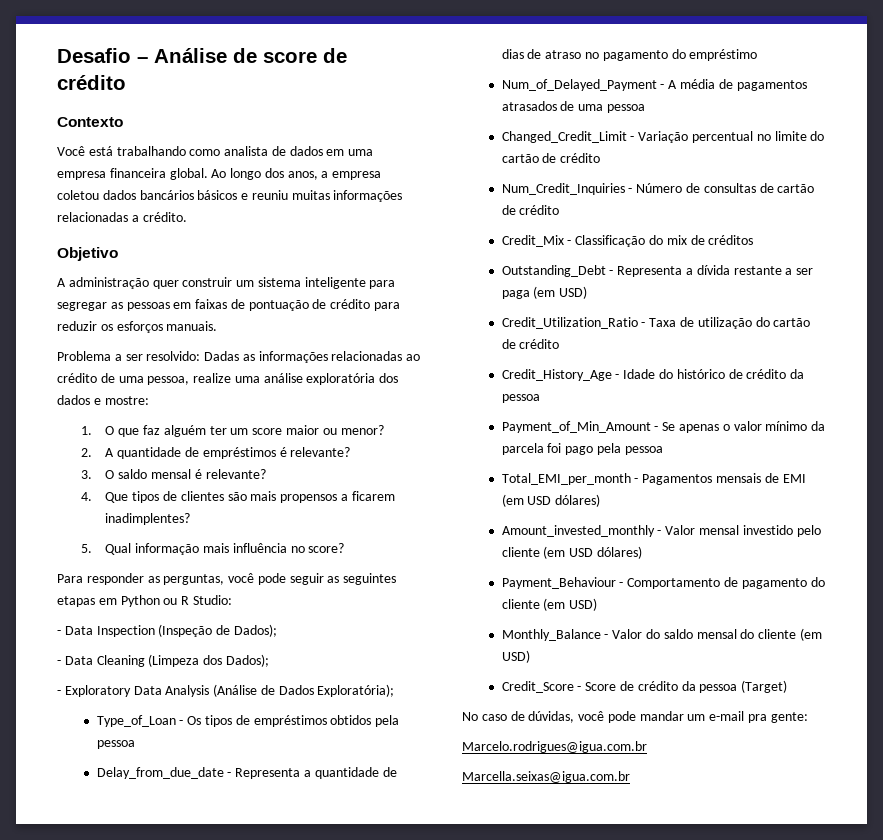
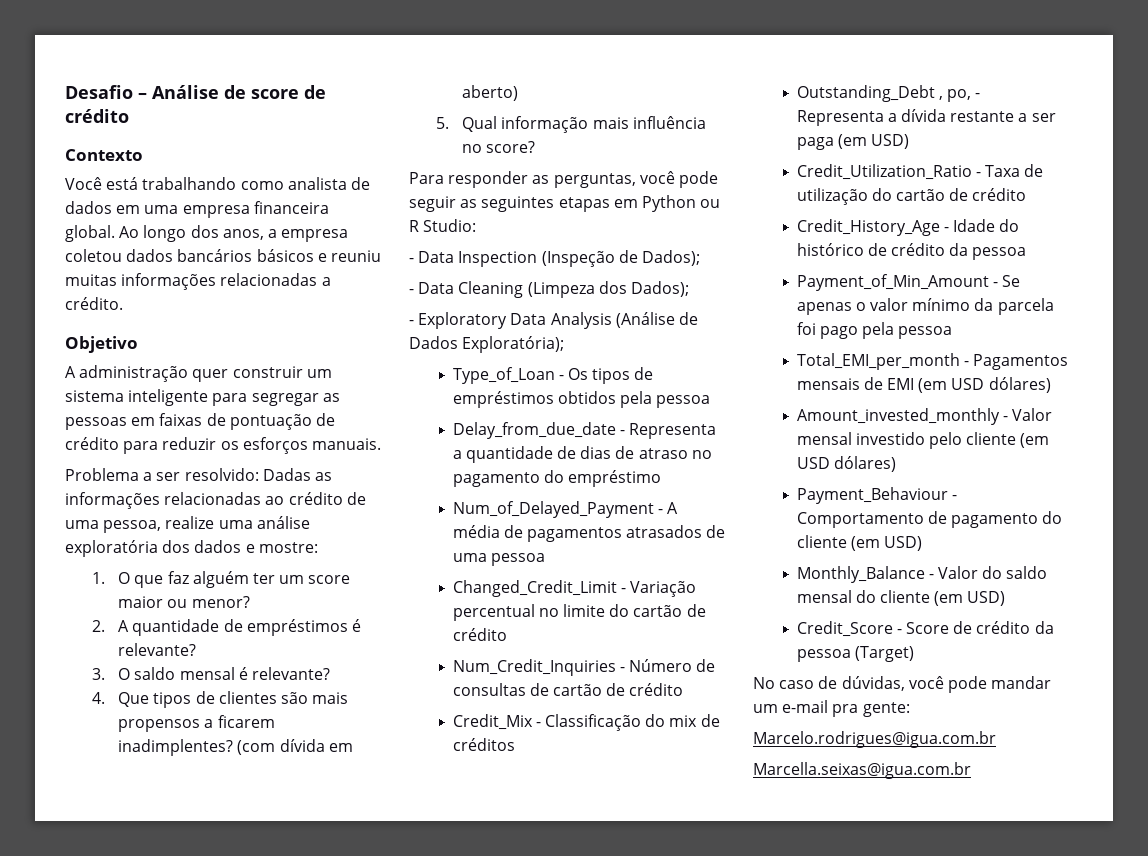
(191, 519) none -> [237,739,353,755] [462,85,519,101] (com dívida em aberto)
(606, 271) none -> [938,89,972,102] , po,

